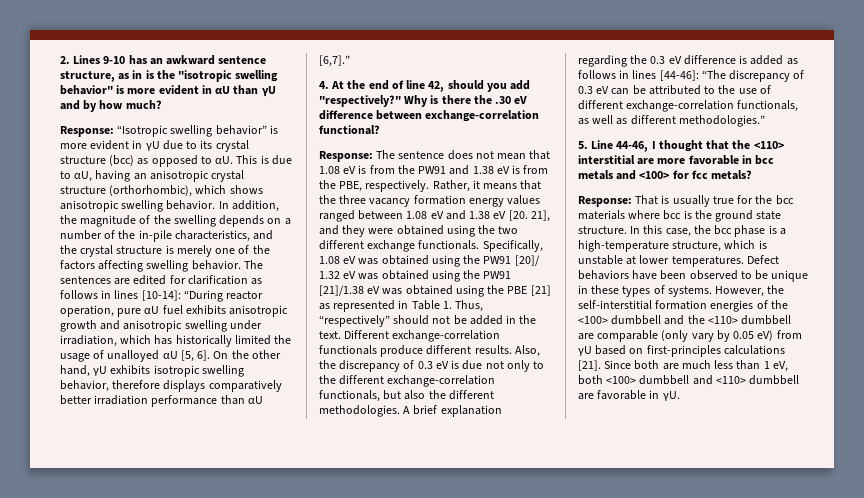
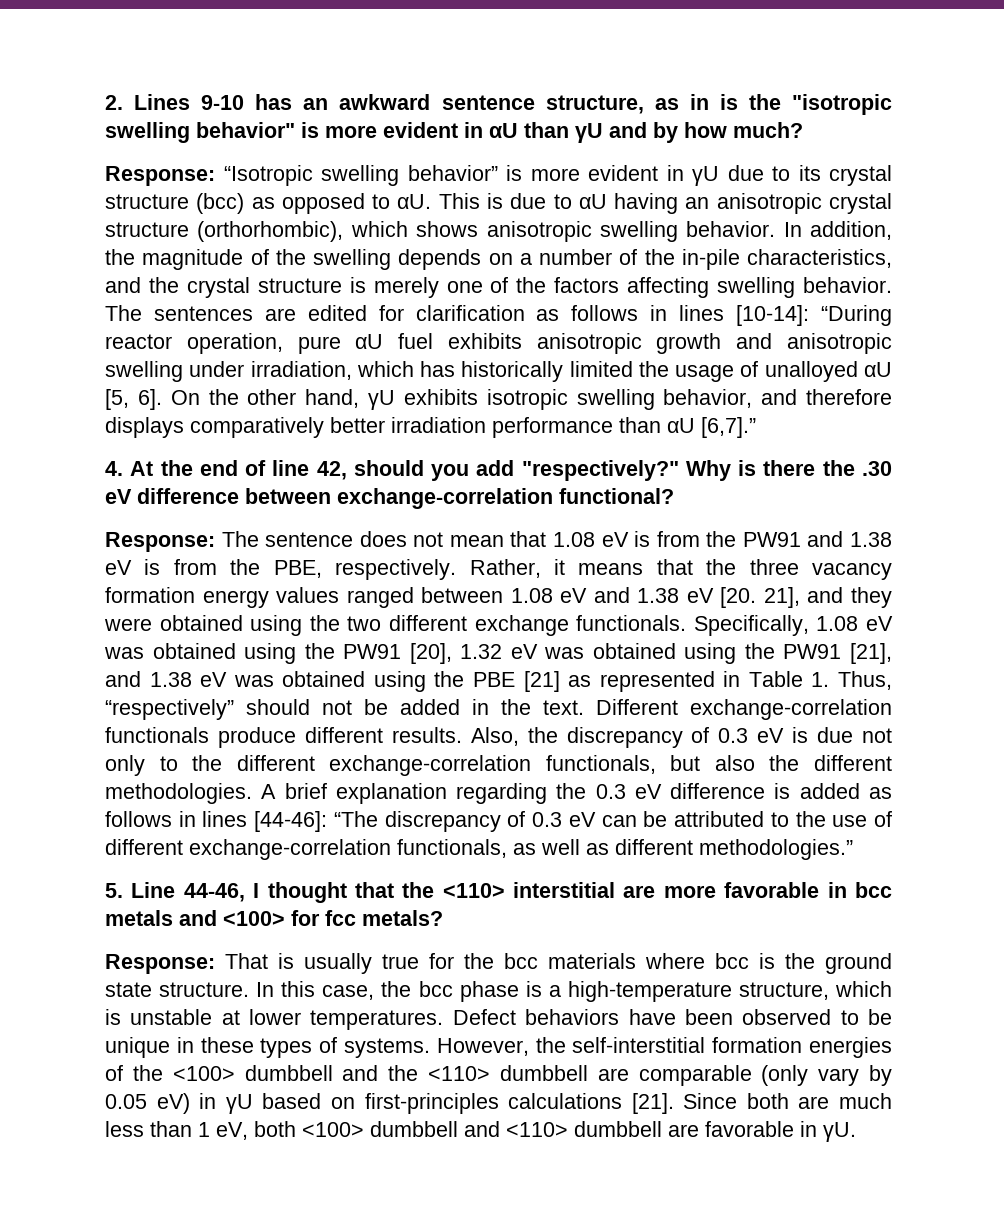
[74,171,93,182] αU, -> [578,194,607,209] αU
(109, 386) none -> [761,389,798,405] and
[514,255,540,266] [20]/ -> [409,643,452,664] [20],
[319,285,364,296] [21]/1.38 -> [850,643,893,664] [105,671,192,687] [21], and 1.38
[776,330,802,339] from -> [199,1093,217,1109] in

